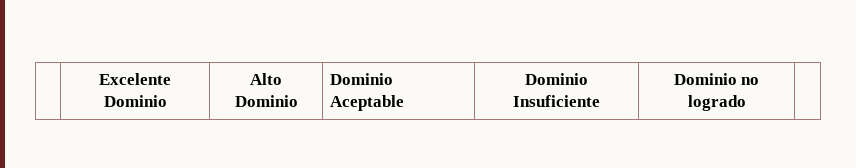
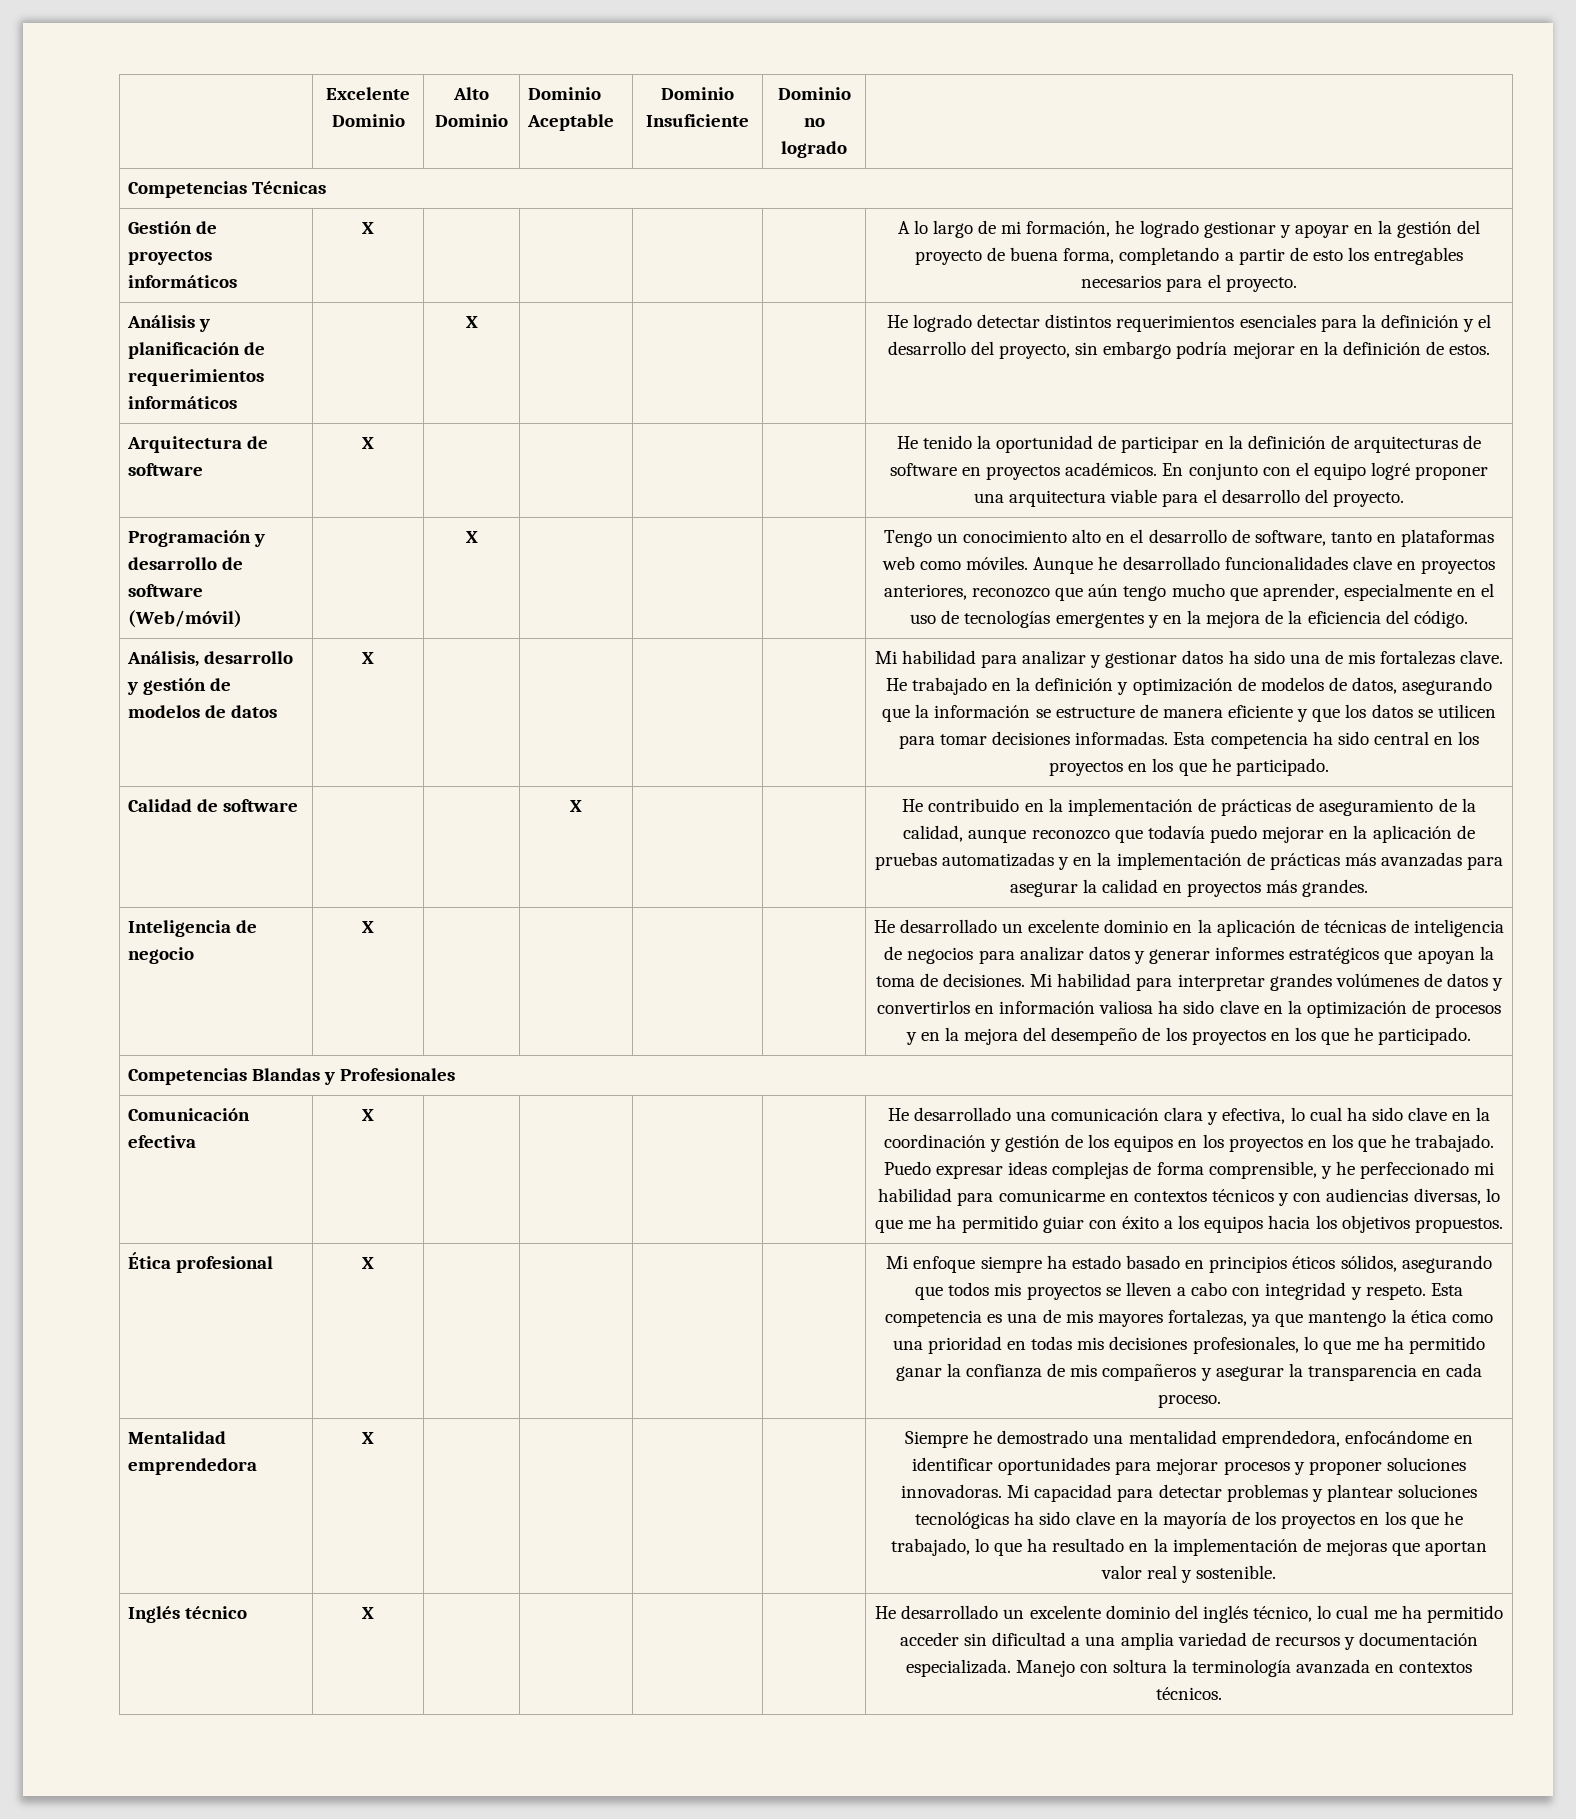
(746, 103) none -> [127,181,326,198] [127,221,217,234] [127,250,212,265] [127,275,237,288] [362,222,374,234] [897,220,1481,238] [914,247,1464,265] [1081,274,1297,292] [126,315,210,332] [127,342,265,359] [127,369,264,386] [127,396,237,409] [465,316,478,328] [886,314,1492,332] [887,341,1491,359] [126,436,268,453] [127,463,203,476] [362,437,374,449] [896,435,1482,453] [889,462,1489,480] [974,489,1404,507] [127,530,265,547] [127,557,243,570] [127,584,203,597] [127,610,242,628] [465,531,478,543] [883,529,1495,547] [881,556,1496,574] [883,583,1495,601] [910,610,1468,628] [126,651,293,667] [126,678,231,695] [127,705,277,718] [362,652,374,664] [874,650,1504,668] [885,677,1493,695] [882,704,1496,722] [898,731,1480,749] [1049,758,1329,776] [127,799,298,812] [570,800,582,812] [902,798,1476,816] [903,825,1475,843] [874,852,1504,870] [1009,879,1369,897] [127,920,257,937] [127,947,194,964] [362,921,374,933] [873,919,1505,937] [884,946,1494,964] [875,973,1504,991] [876,1000,1502,1018] [905,1027,1472,1045] [127,1068,455,1085] [127,1108,250,1121] [127,1135,196,1148] [362,1109,374,1121] [887,1107,1491,1125] [883,1134,1495,1152] [883,1161,1495,1179] [878,1188,1500,1206] [875,1215,1503,1233] [127,1252,273,1273] [362,1257,374,1269] [886,1255,1492,1273] [915,1282,1463,1300] [885,1309,1493,1327] [892,1336,1486,1354] [895,1363,1483,1381] [1157,1394,1221,1408] [127,1431,226,1444] [127,1458,257,1475] [362,1432,374,1444] [905,1430,1473,1448] [912,1457,1466,1475] [900,1484,1478,1502] [915,1511,1463,1529] [890,1538,1488,1556] [1100,1565,1277,1583] [127,1606,247,1623] [362,1607,374,1619] [875,1605,1503,1623] [899,1632,1479,1650] [905,1659,1473,1677] [1156,1687,1223,1700] // Competencias Técnicas // Gestión de proyectos informáticos | X | | | | | A lo largo de mi formación, he logrado gestionar y apoyar en la gestión del proyecto de buena forma, completando a partir de esto los entregables necesarios para el proyecto. // Análisis y planificación de requerimientos informáticos | | X | | | | He logrado detectar distintos requerimientos esenciales para la definición y el desarrollo del proyecto, sin embargo podría mejorar en la definición de estos. // Arquitectura de software | X | | | | | He tenido la oportunidad de participar en la definición de arquitecturas de software en proyectos académicos. En conjunto con el equipo logré proponer una arquitectura viable para el desarrollo del proyecto. // Programación y desarrollo de software (Web/móvil) | | X | | | | Tengo un conocimiento alto en el desarrollo de software, tanto en plataformas web como móviles. Aunque he desarrollado funcionalidades clave en proyectos anteriores, reconozco que aún tengo mucho que aprender, especialmente en el uso de tecnologías emergentes y en la mejora de la eficiencia del código. // Análisis, desarrollo y gestión de modelos de datos | X | | | | | Mi habilidad para analizar y gestionar datos ha sido una de mis fortalezas clave. He trabajado en la definición y optimización de modelos de datos, asegurando que la información se estructure de manera eficiente y que los datos se utilicen para tomar decisiones informadas. Esta competencia ha sido central en los proyectos en los que he participado. // Calidad de software | | | X | | | He contribuido en la implementación de prácticas de aseguramiento de la calidad, aunque reconozco que todavía puedo mejorar en la aplicación de pruebas automatizadas y en la implementación de prácticas más avanzadas para asegurar la calidad en proyectos más grandes. // Inteligencia de negocio | X | | | | | He desarrollado un excelente dominio en la aplicación de técnicas de inteligencia de negocios para analizar datos y generar informes estratégicos que apoyan la toma de decisiones. Mi habilidad para interpretar grandes volúmenes de datos y convertirlos en información valiosa ha sido clave en la optimización de procesos y en la mejora del desempeño de los proyectos en los que he participado. // Competencias Blandas y Profesionales // Comunicación efectiva | X | | | | | He desarrollado una comunicación clara y efectiva, lo cual ha sido clave en la coordinación y gestión de los equipos en los proyectos en los que he trabajado. Puedo expresar ideas complejas de forma comprensible, y he perfeccionado mi habilidad para comunicarme en contextos técnicos y con audiencias diversas, lo que me ha permitido guiar con éxito a los equipos hacia los objetivos propuestos. // Ética profesional | X | | | | | Mi enfoque siempre ha estado basado en principios éticos sólidos, asegurando que todos mis proyectos se lleven a cabo con integridad y respeto. Esta competencia es una de mis mayores fortalezas, ya que mantengo la ética como una prioridad en todas mis decisiones profesionales, lo que me ha permitido ganar la confianza de mis compañeros y asegurar la transparencia en cada proceso. // Mentalidad emprendedora | X | | | | | Siempre he demostrado una mentalidad emprendedora, enfocándome en identificar oportunidades para mejorar procesos y proponer soluciones innovadoras. Mi capacidad para detectar problemas y plantear soluciones tecnológicas ha sido clave en la mayoría de los proyectos en los que he trabajado, lo que ha resultado en la implementación de mejoras que aportan valor real y sostenible. // Inglés técnico | X | | | | | He desarrollado un excelente dominio del inglés técnico, lo cual me ha permitido acceder sin dificultad a una amplia variedad de recursos y documentación especializada. Manejo con soltura la terminología avanzada en contextos técnicos.

